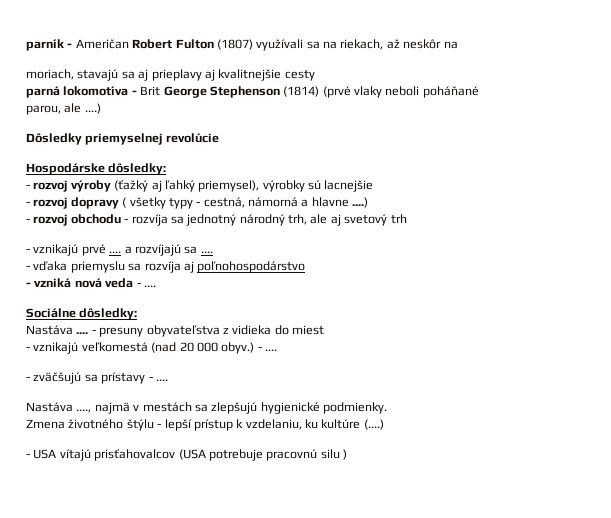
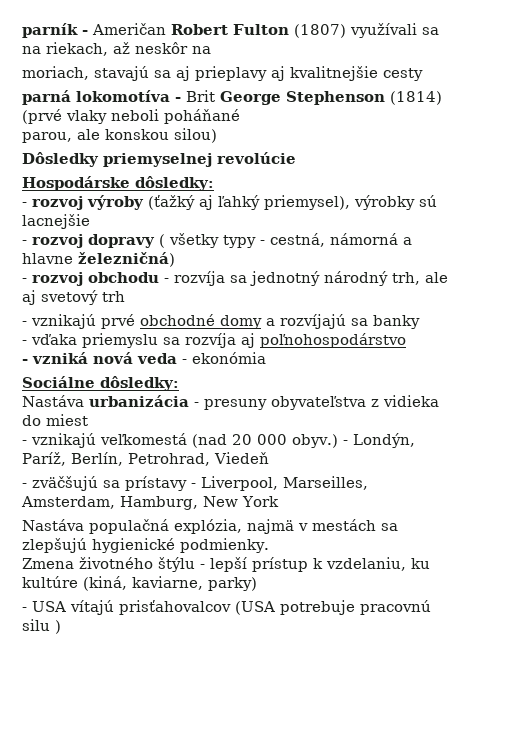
[84,103,101,114] ....) -> [105,128,217,143] konskou silou)
[352,197,369,208] ....) -> [78,252,175,267] železničná)
[109,251,122,253] .... -> [140,314,262,329] obchodné domy
[200,251,213,253] .... -> [373,315,420,329] banky
[143,285,156,287] .... -> [192,352,266,364] ekonómia
[76,332,89,334] .... -> [89,395,189,407] urbanizácia
[265,349,277,351] .... -> [352,433,415,448] [22,452,269,466] Londýn, Paríž, Berlín, Petrohrad, Viedeň
[155,379,168,381] [26,402,92,413] .... // Nastáva ...., -> [201,476,368,491] [21,496,279,510] [22,519,242,534] Liverpool, Marseilles, Amsterdam, Hamburg, New York // Nastáva populačná explózia,
[363,419,384,430] (....) -> [83,576,257,591] (kiná, kaviarne, parky)

